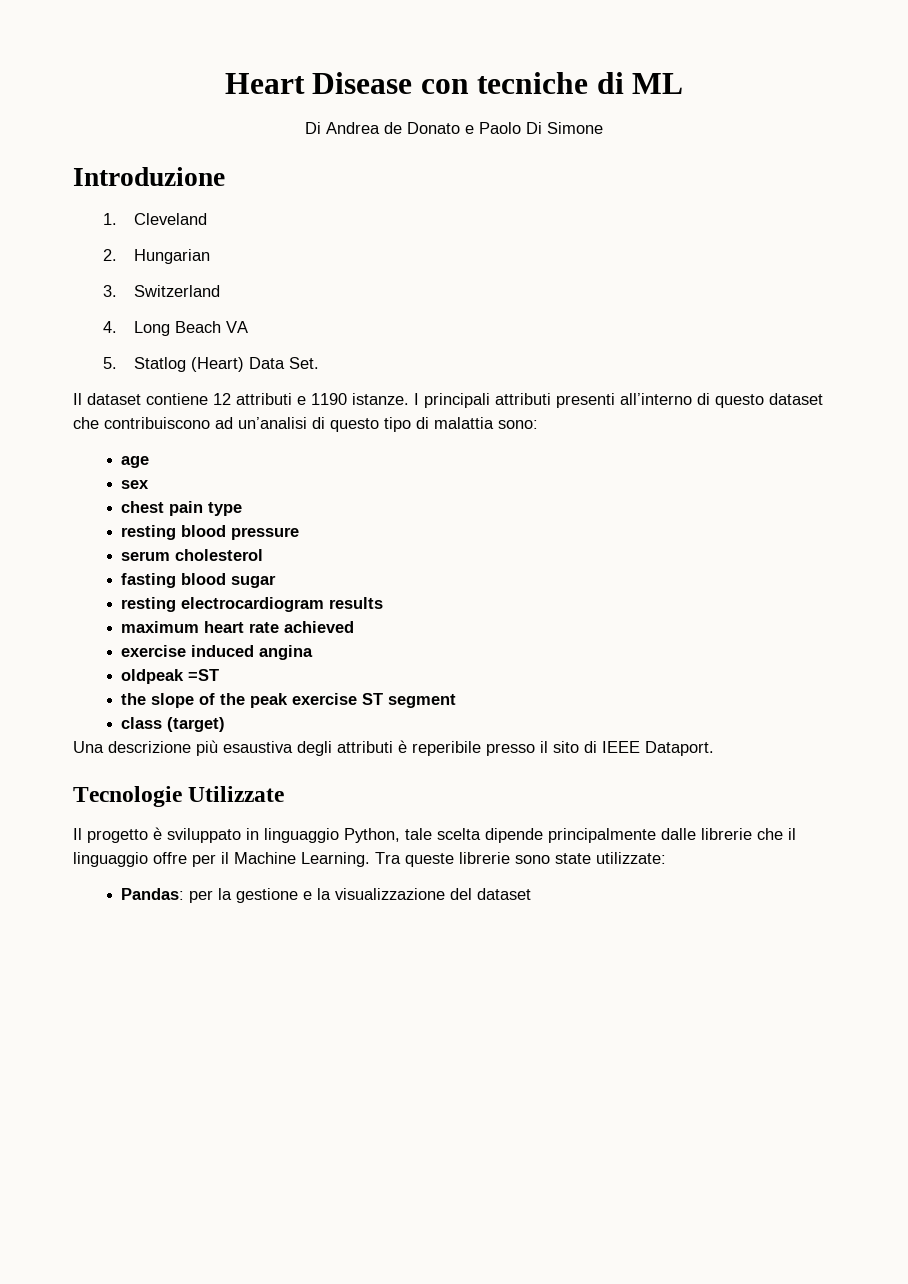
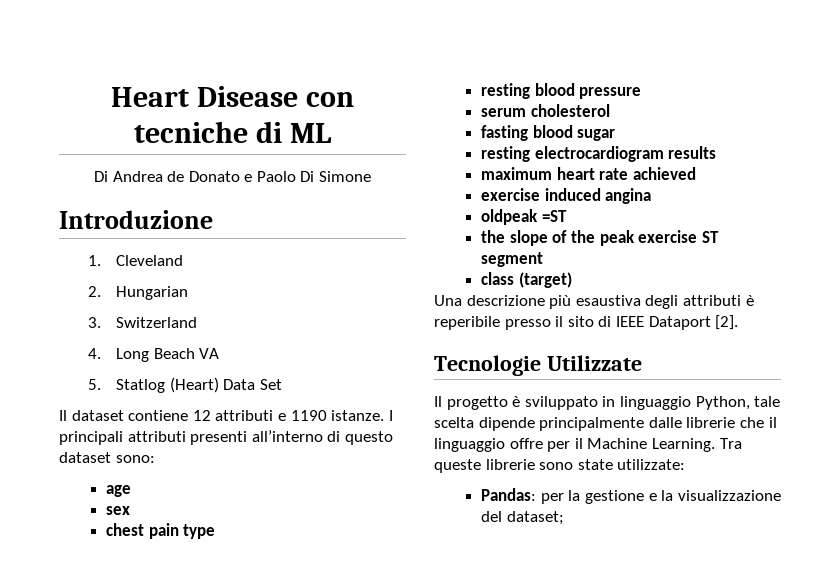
[288,357,319,369] Set. -> [259,379,282,390] Set
[73,417,494,432] che contribuiscono ad un’analisi di questo tipo di malattia -> (111, 457) none
[645,741,714,756] Dataport. -> [648,315,739,330] Dataport [2].
[477,888,532,900] dataset -> [506,511,564,525] dataset;

